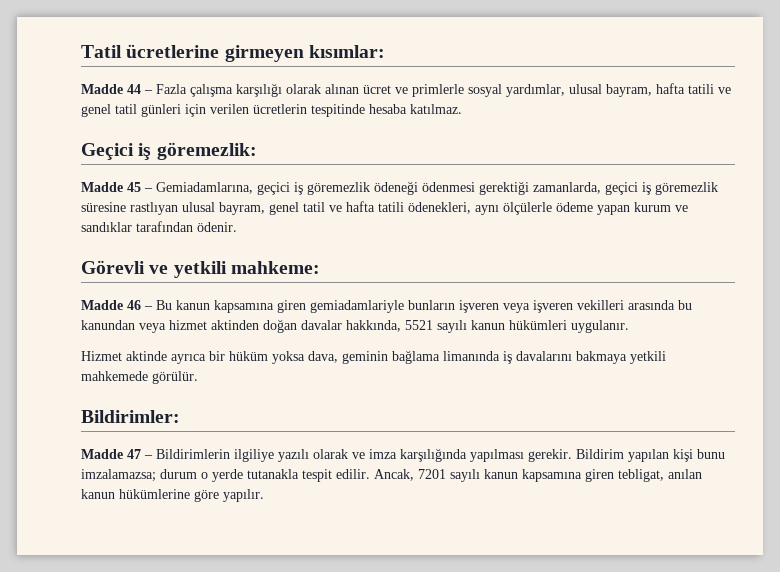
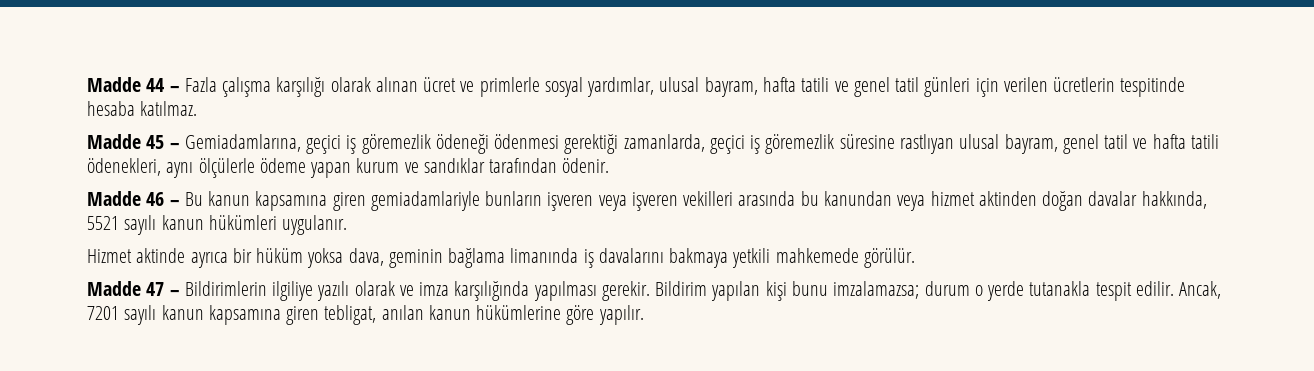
[81,44,385,62] Tatil ücretlerine girmeyen kısımlar: // -> (87, 84) none
[81,142,257,160] // Geçici iş göremezlik: -> (198, 108) none
[81,260,320,278] // Görevli ve yetkili mahkeme: -> (610, 165) none
[81,410,180,423] // Bildirimler: -> (915, 258) none

